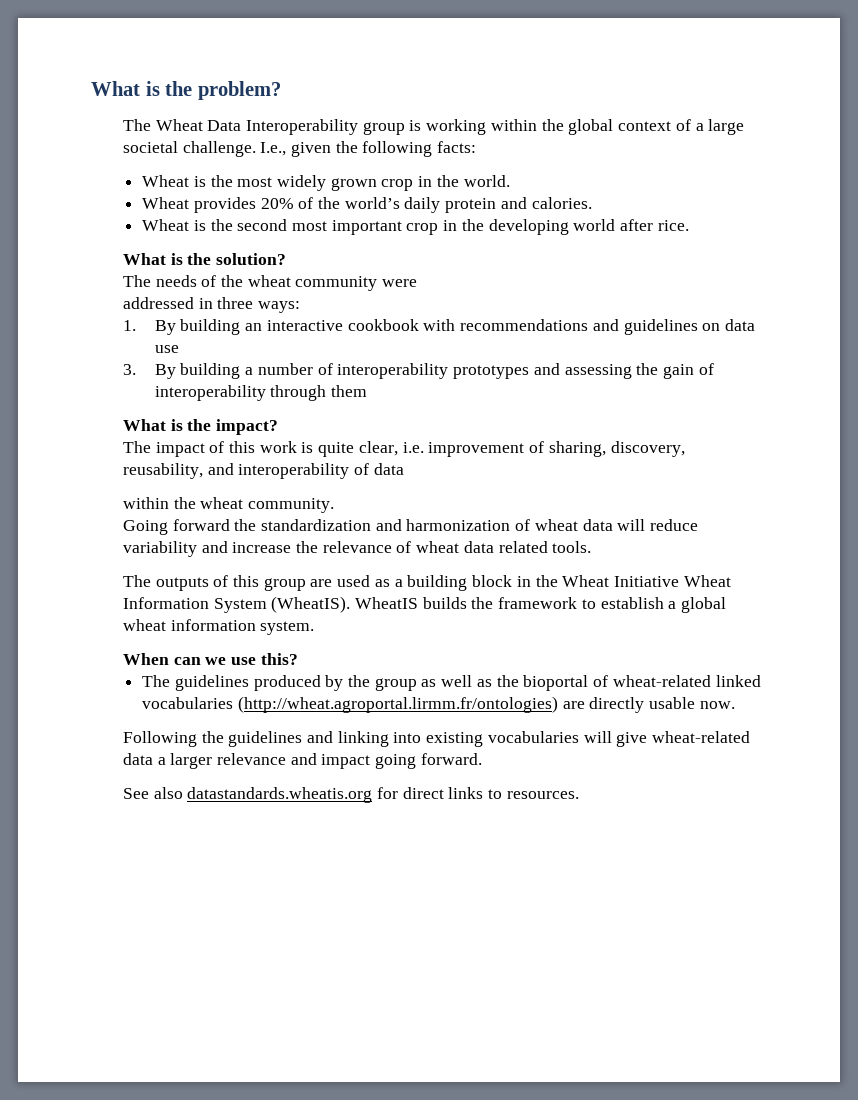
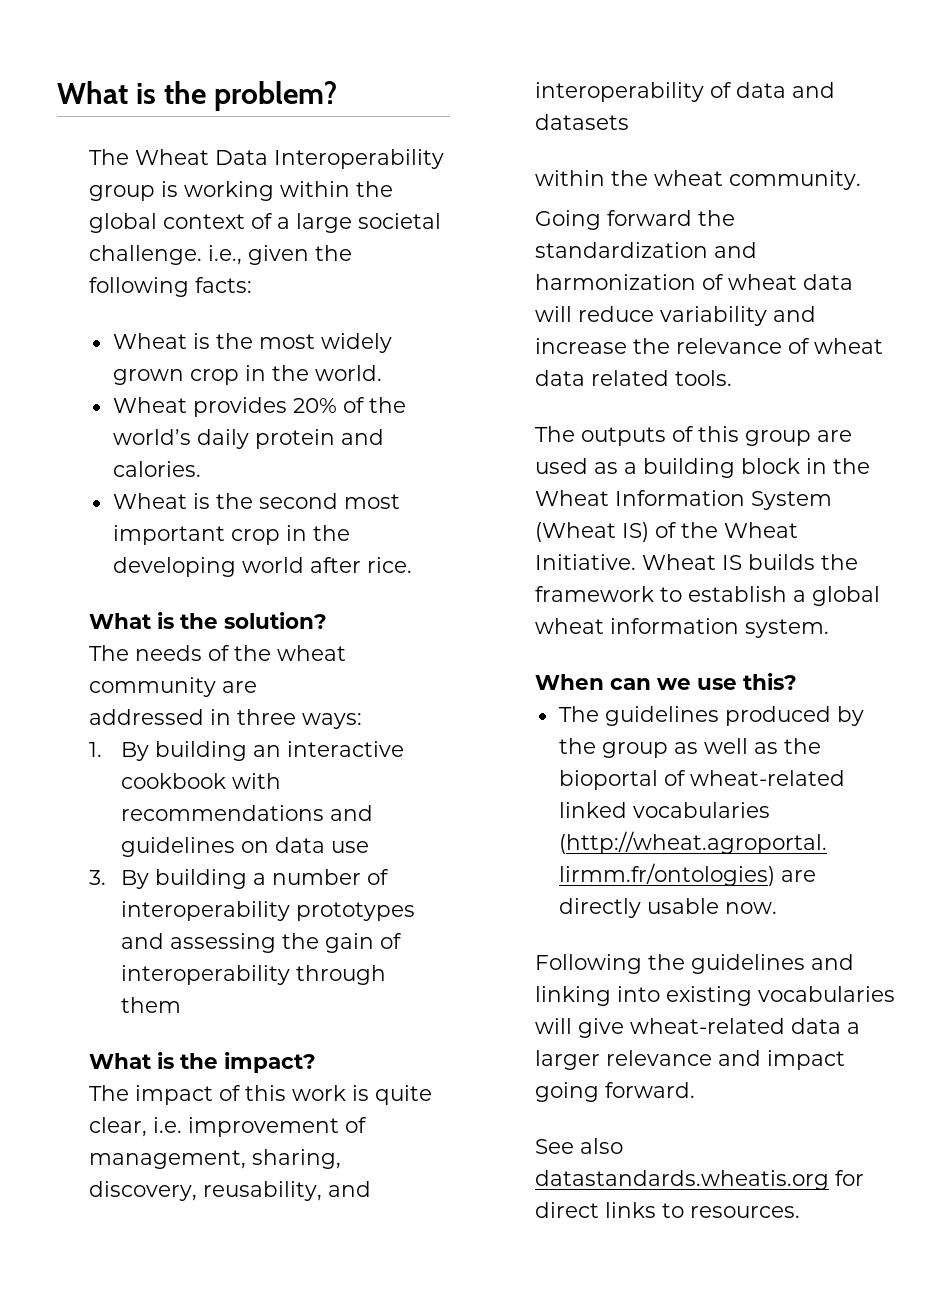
[260,142,287,156] I.e., -> [208,245,243,265] i.e.,
[382,279,418,287] were -> [222,681,258,693] are
(545, 447) none -> [89,1150,247,1169] management,
(404, 469) none -> [792,82,836,98] [535,114,630,130] and datasets
[613,575,731,587] [122,596,419,613] Initiative Wheat Information System (WheatIS). WheatIS -> [615,490,833,510] [535,522,799,542] [535,554,743,570] Information System (Wheat IS) of the Wheat Initiative. Wheat IS

